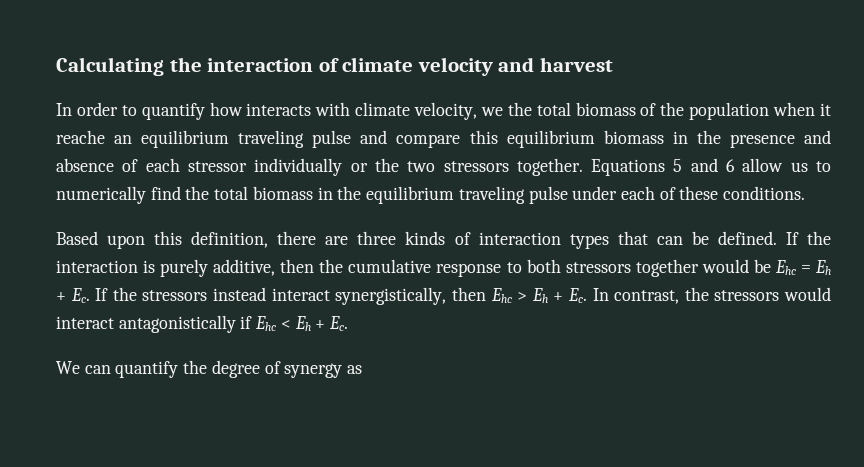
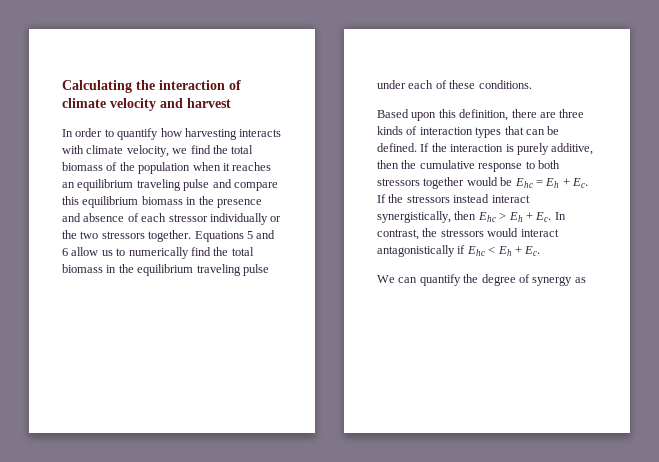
(243, 109) none -> [184,128,237,140] harvesting
(503, 111) none -> [190,145,211,154] find
[56,130,105,144] reache -> [232,162,272,171] reaches

